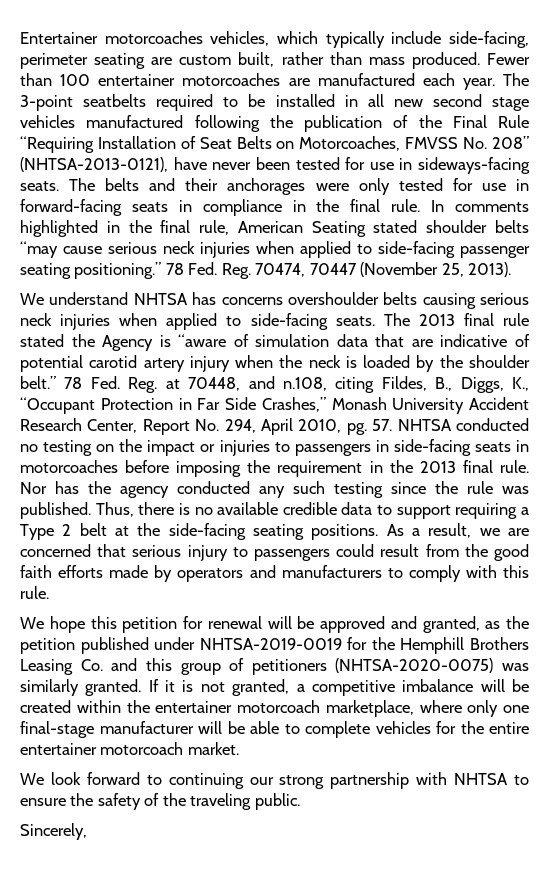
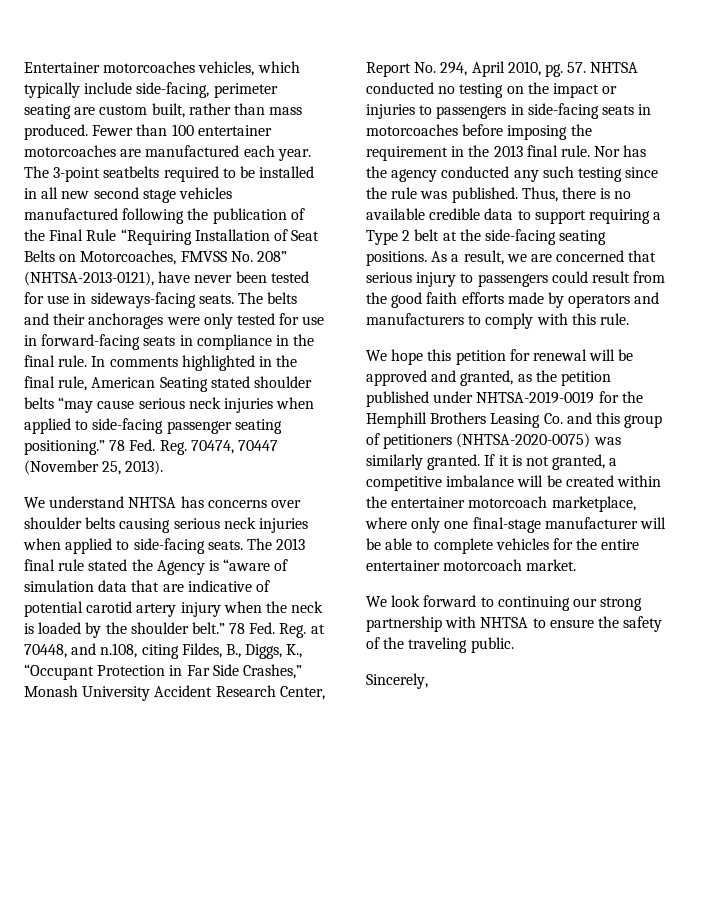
[287,292,379,305] overshoulder -> [270,500,301,508] [24,517,82,529] over shoulder

